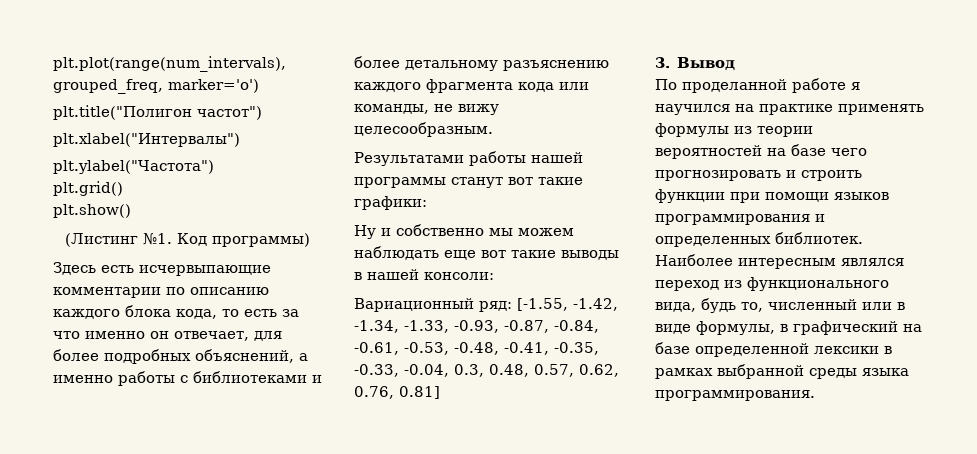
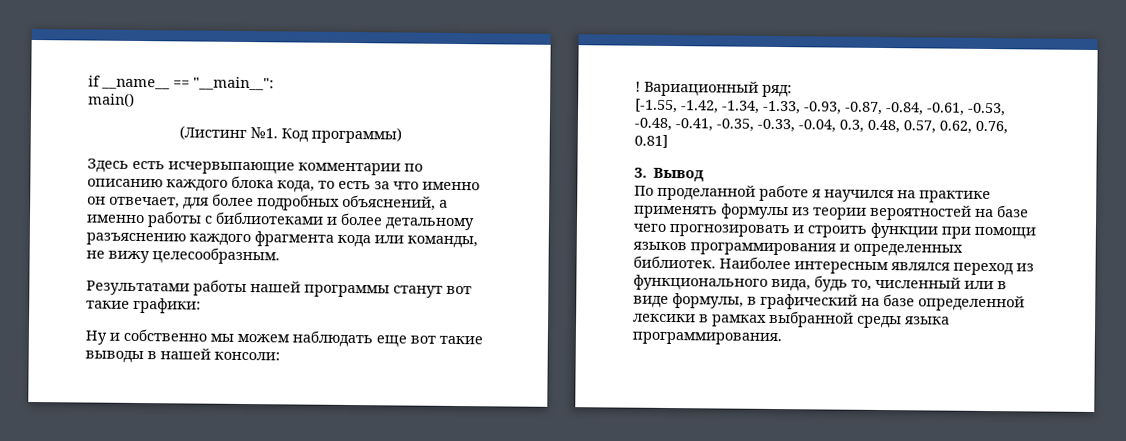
[53,56,286,72] [53,79,259,94] [53,105,262,120] [53,133,240,147] [53,160,214,174] [53,181,123,196] [53,204,131,218] plt.plot(range(num_intervals), grouped_freq, marker='o') // plt.title("Полигон частот") // plt.xlabel("Интервалы") // plt.ylabel("Частота") // plt.grid() // plt.show() -> [88,75,274,91] [88,92,135,107] if __name__ == "__main__": // main()
(494, 276) none -> [635,81,641,92] !
(512, 306) none -> (792, 91) //

